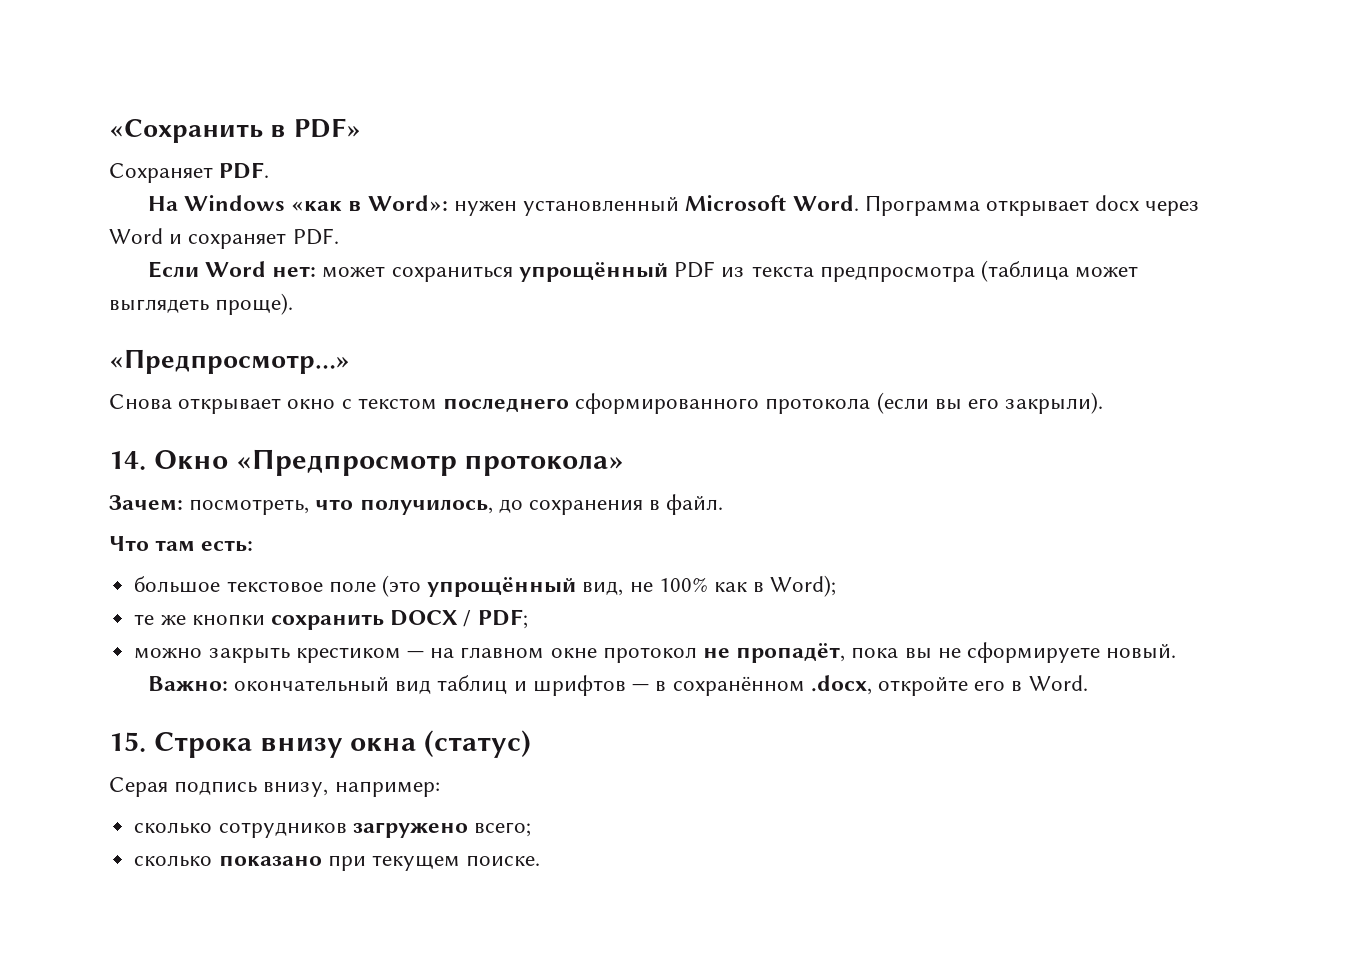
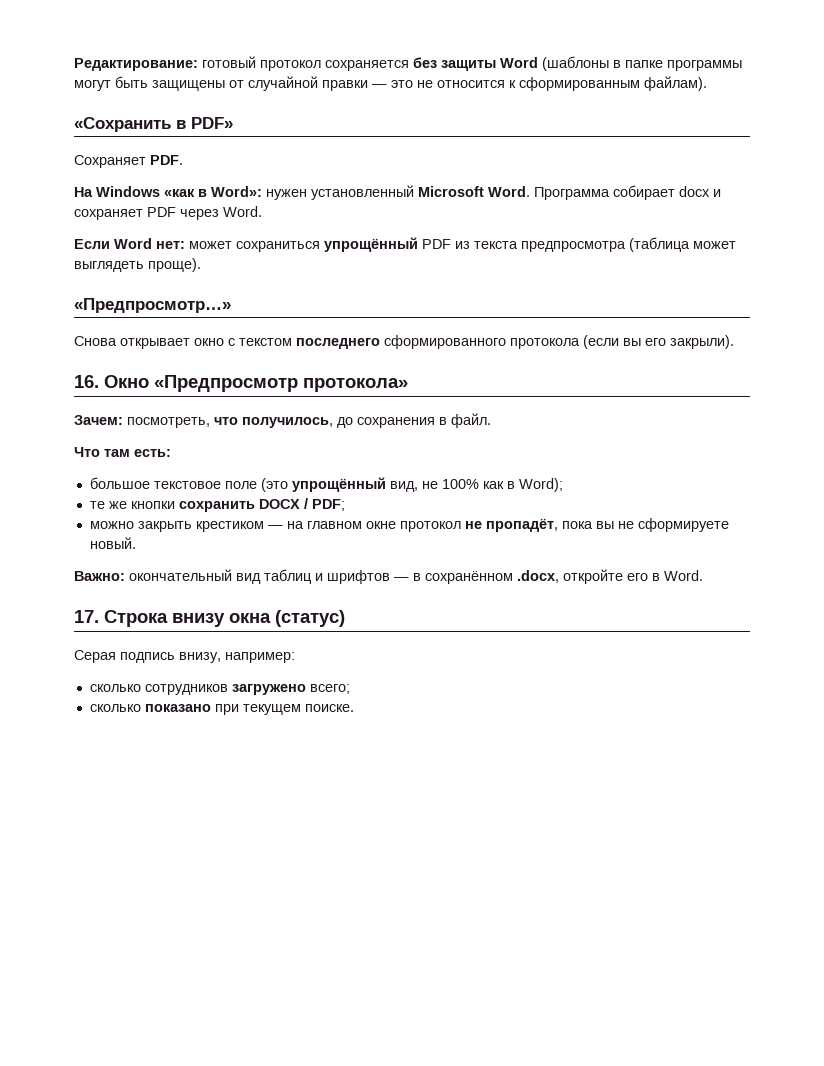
(109, 131) none -> [74,56,742,71] [74,76,707,91] Редактирование: готовый протокол сохраняется без защиты Word (шаблоны в папке программы могут быть защищены от случайной правки — это не относится к сформированным файлам). //
[985,195,1201,216] [109,228,339,249] открывает docx через Word и сохраняет PDF. -> [613,185,721,200] [74,206,262,220] собирает docx и сохраняет PDF через Word.
[109,451,146,470] 14. -> [74,375,99,388] 16.
[109,732,146,752] 15. -> [74,610,99,623] 17.

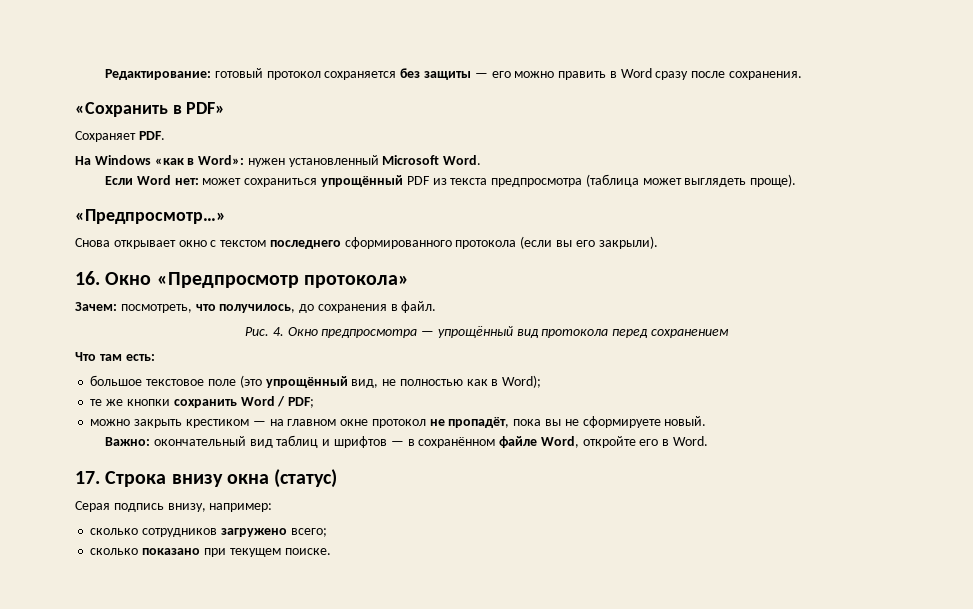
[500,56,742,71] [74,76,707,91] Word (шаблоны в папке программы могут быть защищены от случайной правки — это не относится к сформированным файлам). -> [474,68,803,80] — его можно править в Word сразу после сохранения.
[534,185,721,200] [74,206,262,220] Программа собирает docx и сохраняет PDF через Word. -> (482, 160) none
(491, 420) none -> [244,326,730,338] // Рис. 4. Окно предпросмотра — упрощённый вид протокола перед сохранением
[441,479,479,489] 100% -> [399,379,463,386] полностью
[258,499,300,509] DOCX -> [240,396,275,406] Word
[517,570,559,583] .docx, -> [499,436,579,448] файле Word,

